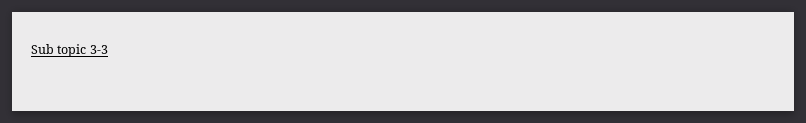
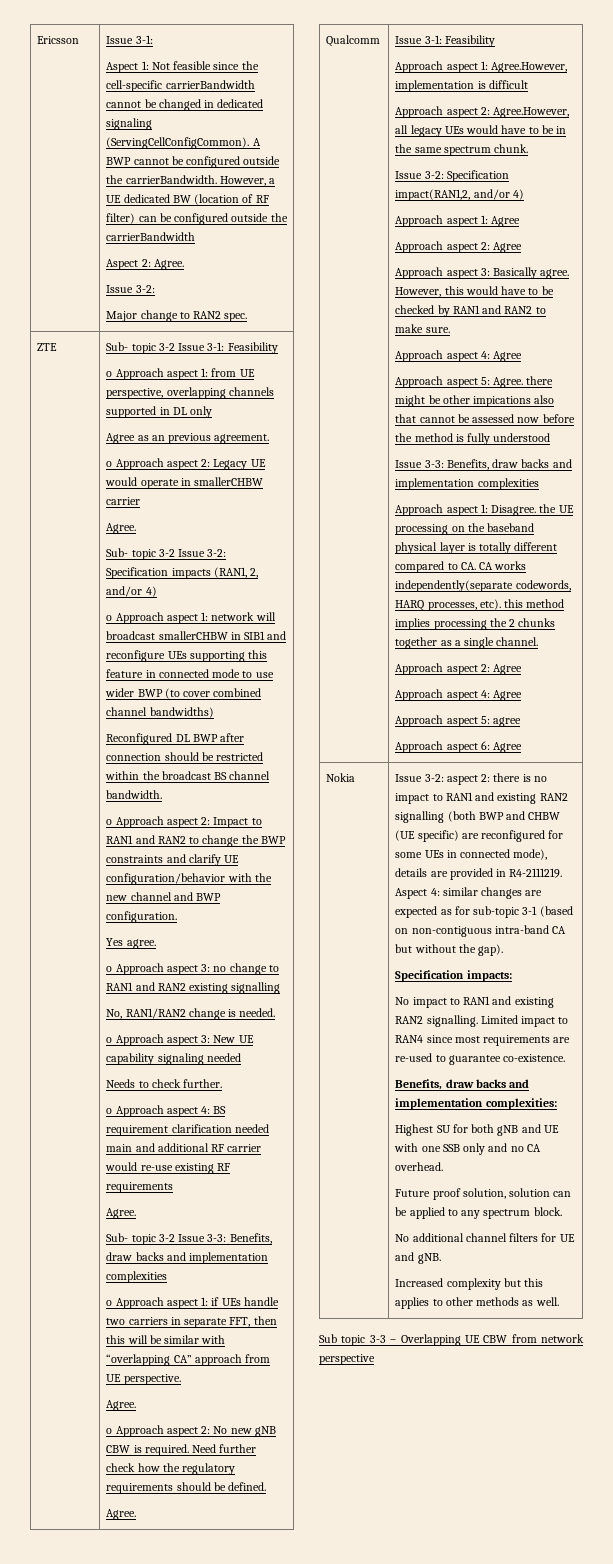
[31,44,108,57] Sub topic 3-3 -> [37,36,80,44] [106,35,153,44] [106,61,259,73] [106,80,255,92] [106,99,264,111] [106,118,153,130] [106,137,261,149] [106,156,281,168] [106,175,276,186] [106,194,269,205] [106,213,288,225] [106,232,196,241] [106,259,184,270] [106,285,155,293] [106,310,248,322] [37,343,58,351] [106,342,278,354] [106,368,255,380] [106,387,274,399] [106,406,213,418] [106,433,270,444] [106,458,266,470] [105,477,264,489] [106,497,141,505] [106,523,137,534] [106,548,227,560] [106,567,259,579] [106,586,157,597] [106,612,276,624] [106,631,287,640] [106,650,268,662] [106,669,274,678] [105,688,262,699] [106,707,214,718] [106,733,245,745] [106,752,264,761] [105,771,271,780] [106,790,163,799] [106,816,262,828] [106,835,286,847] [106,854,240,866] [106,873,272,885] [106,892,222,901] [106,911,178,923] [106,938,156,949] [106,963,279,975] [106,982,281,994] [106,1008,276,1020] [106,1034,254,1046] [106,1053,241,1065] [106,1079,223,1088] [106,1105,227,1117] [106,1124,269,1136] [106,1143,262,1152] [105,1162,231,1174] [106,1182,174,1193] [106,1208,137,1219] [106,1233,272,1245] [106,1252,269,1264] [106,1271,168,1283] [106,1297,279,1309] [106,1316,277,1328] [106,1335,226,1344] [106,1354,271,1366] [106,1374,181,1385] [106,1400,137,1411] [106,1425,276,1437] [106,1444,257,1456] [106,1463,236,1475] [106,1482,267,1494] [106,1509,137,1520] [326,35,381,47] [395,35,495,47] [395,61,568,73] [395,80,528,92] [395,106,570,118] [395,125,567,137] [395,144,529,156] [395,170,509,182] [395,189,524,201] [395,215,521,227] [395,241,523,253] [395,267,570,279] [395,286,554,297] [395,305,546,317] [395,324,450,333] [395,350,523,362] [395,376,554,388] [395,395,555,407] [395,414,575,423] [395,433,551,445] [395,459,572,470] [395,478,539,490] [395,504,574,516] [395,523,535,535] [395,542,558,554] [395,561,527,573] [395,580,571,592] [395,599,565,611] [395,618,556,630] [395,637,539,649] [395,663,523,675] [395,689,523,701] [395,715,522,727] [395,741,523,753] [326,773,356,782] [395,773,547,785] [395,792,568,804] [395,811,561,823] [395,830,564,842] [395,849,548,860] [395,868,563,880] [395,887,543,899] [395,906,573,918] [395,925,567,937] [395,944,504,956] [395,970,512,982] [395,996,554,1008] [395,1015,569,1027] [395,1035,571,1046] [395,1053,566,1065] [395,1079,530,1090] [395,1098,557,1110] [395,1124,559,1136] [394,1143,541,1155] [395,1162,444,1171] [395,1188,572,1200] [395,1207,562,1219] [395,1233,575,1242] [395,1252,441,1264] [395,1278,544,1290] [395,1297,559,1309] [319,1334,584,1346] [319,1354,375,1365] Ericsson | Issue 3-1: // Aspect 1: Not feasible since the cell-specific carrierBandwidth cannot be changed in dedicated signaling (ServingCellConfigCommon). A BWP cannot be configured outside the carrierBandwidth. However, a UE dedicated BW (location of RF filter) can be configured outside the carrierBandwidth // Aspect 2: Agree. // Issue 3-2: // Major change to RAN2 spec. // ZTE | Sub- topic 3-2 Issue 3-1: Feasibility // o Approach aspect 1: from UE perspective, overlapping channels supported in DL only // Agree as an previous agreement. // o Approach aspect 2: Legacy UE would operate in smallerCHBW carrier // Agree. // Sub- topic 3-2 Issue 3-2: Specification impacts (RAN1, 2, and/or 4) // o Approach aspect 1: network will broadcast smallerCHBW in SIB1 and reconfigure UEs supporting this feature in connected mode to use wider BWP (to cover combined channel bandwidths) // Reconfigured DL BWP after connection should be restricted within the broadcast BS channel bandwidth. // o Approach aspect 2: Impact to RAN1 and RAN2 to change the BWP constraints and clarify UE configuration/behavior with the new channel and BWP configuration. // Yes agree. // o Approach aspect 3: no change to RAN1 and RAN2 existing signalling // No, RAN1/RAN2 change is needed. // o Approach aspect 3: New UE capability signaling needed // Needs to check further. // o Approach aspect 4: BS requirement clarification needed main and additional RF carrier would re-use existing RF requirements // Agree. // Sub- topic 3-2 Issue 3-3: Benefits, draw backs and implementation complexities // o Approach aspect 1: if UEs handle two carriers in separate FFT, then this will be similar with “overlapping CA” approach from UE perspective. // Agree. // o Approach aspect 2: No new gNB CBW is required. Need further check how the regulatory requirements should be defined. // Agree. // Qualcomm | Issue 3-1: Feasibility // Approach aspect 1: Agree.However, implementation is difficult // Approach aspect 2: Agree.However, all legacy UEs would have to be in the same spectrum chunk. // Issue 3-2: Specification impact(RAN1,2, and/or 4) // Approach aspect 1: Agree // Approach aspect 2: Agree // Approach aspect 3: Basically agree. However, this would have to be checked by RAN1 and RAN2 to make sure. // Approach aspect 4: Agree // Approach aspect 5: Agree. there might be other impications also that cannot be assessed now before the method is fully understood // Issue 3-3: Benefits, draw backs and implementation complexities // Approach aspect 1: Disagree. the UE processing on the baseband physical layer is totally different compared to CA. CA works independently(separate codewords, HARQ processes, etc). this method implies processing the 2 chunks together as a single channel. // Approach aspect 2: Agree // Approach aspect 4: Agree // Approach aspect 5: agree // Approach aspect 6: Agree // Nokia | Issue 3-2: aspect 2: there is no impact to RAN1 and existing RAN2 signalling (both BWP and CHBW (UE specific) are reconfigured for some UEs in connected mode), details are provided in R4-2111219. Aspect 4: similar changes are expected as for sub-topic 3-1 (based on non-contiguous intra-band CA but without the gap). // Specification impacts: // No impact to RAN1 and existing RAN2 signalling. Limited impact to RAN4 since most requirements are re-used to guarantee co-existence. // Benefits, draw backs and implementation complexities: // Highest SU for both gNB and UE with one SSB only and no CA overhead. // Future proof solution, solution can be applied to any spectrum block. // No additional channel filters for UE and gNB. // Increased complexity but this applies to other methods as well. // Sub topic 3-3 – Overlapping UE CBW from network perspective

